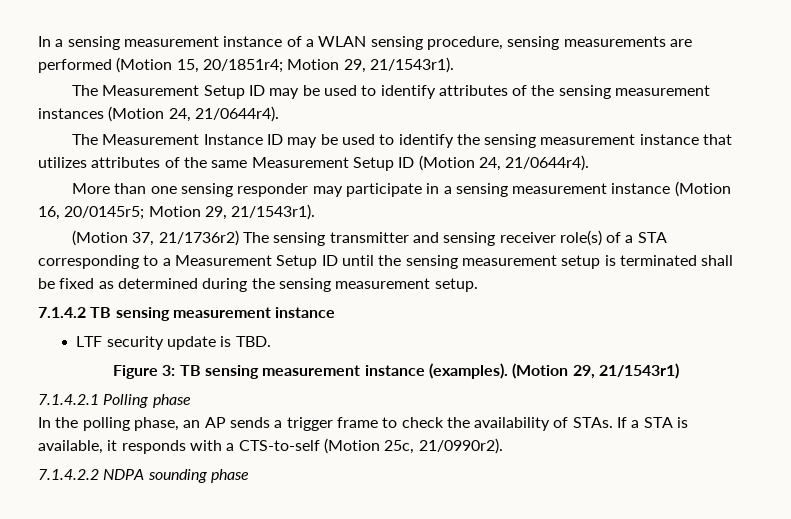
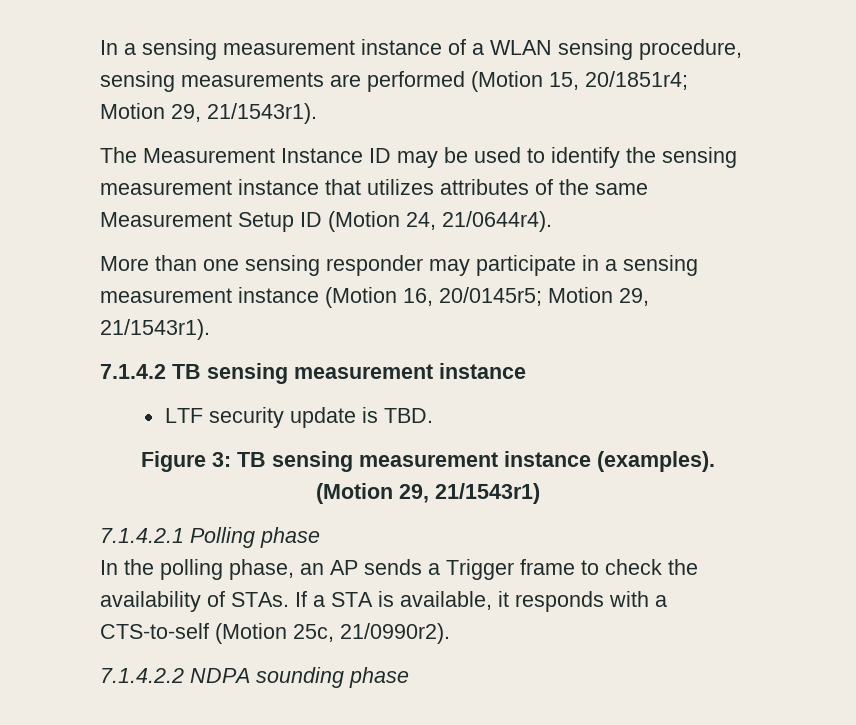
[71,85,711,99] [38,106,279,122] // The Measurement Setup ID may be used to identify attributes of the sensing measurement instances (Motion 24, 21/0644r4). -> (317, 113) none
[71,230,667,246] [38,255,734,269] [38,278,478,292] // (Motion 37, 21/1736r2) The sensing transmitter and sensing receiver role(s) of a STA corresponding to a Measurement Setup ID until the sensing measurement setup is terminated shall be fixed as determined during the sensing measurement setup. -> (210, 329) none
[286,417,333,431] trigger -> [446,559,514,580] Trigger

